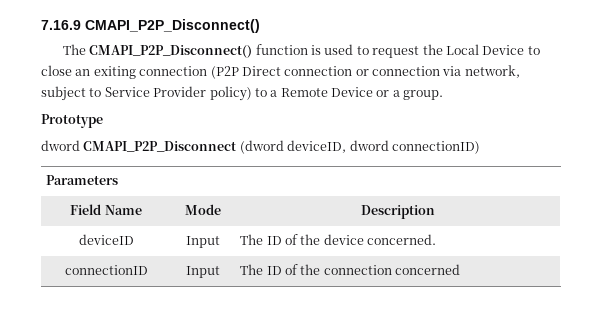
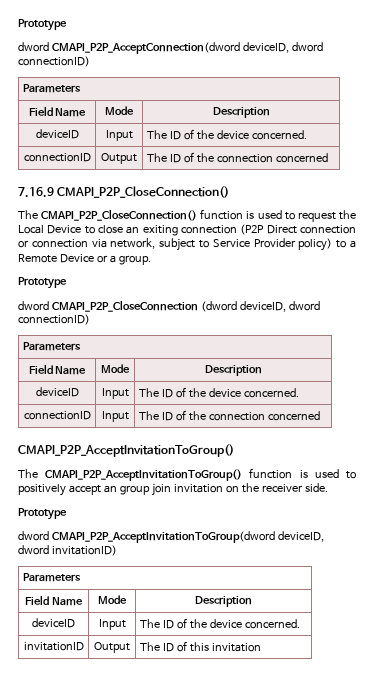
[41,19,260,33] [62,44,253,58] 7.16.9 CMAPI_P2P_Disconnect() // The CMAPI_P2P_Disconnect() -> [18,19,67,31] [18,42,323,54] [18,56,90,67] [22,84,81,93] [28,106,87,117] [105,106,134,115] [212,107,270,118] [35,129,79,139] [105,130,133,141] [146,129,307,140] [23,153,91,162] [101,153,137,164] [146,152,328,163] [18,186,230,198] [18,209,198,221] Prototype // dword CMAPI_P2P_AcceptConnection(dword deviceID, dword connectionID) // Parameters // Field Name | Mode | Description // deviceID | Input | The ID of the device concerned. // connectionID | Output | The ID of the connection concerned // 7.16.9 CMAPI_P2P_CloseConnection() // The CMAPI_P2P_CloseConnection()
[83,141,237,152] CMAPI_P2P_Disconnect -> [51,300,198,312] CMAPI_P2P_CloseConnection
(461, 269) none -> [18,444,234,457] [18,468,356,481] [18,483,328,496] [18,508,67,520] [18,531,324,543] [18,545,117,556] [22,573,81,582] [25,595,83,606] [98,595,127,604] [195,596,252,607] [32,618,75,628] [98,619,126,630] [139,618,300,629] [23,642,84,651] [94,642,130,653] [139,641,261,652] // CMAPI_P2P_AcceptInvitationToGroup() // The CMAPI_P2P_AcceptInvitationToGroup() function is used to positively accept an group join invitation on the receiver side. // Prototype // dword CMAPI_P2P_AcceptInvitationToGroup(dword deviceID, dword invitationID) // Parameters // Field Name | Mode | Description // deviceID | Input | The ID of the device concerned. // invitationID | Output | The ID of this invitation

